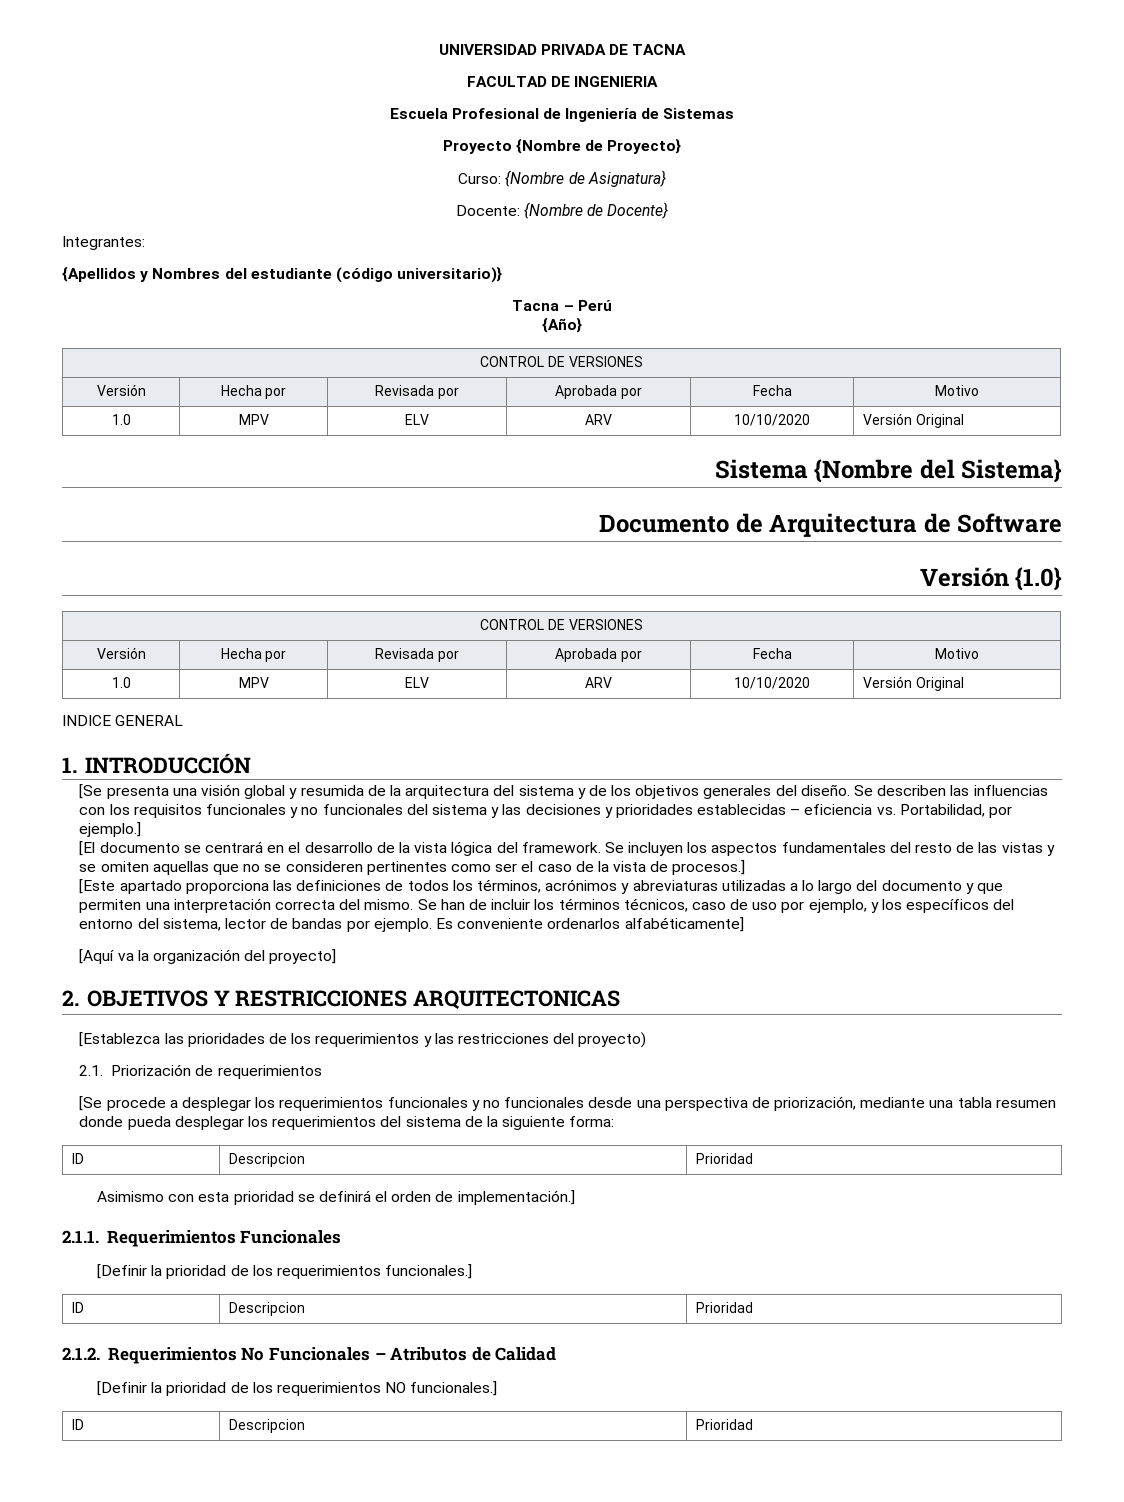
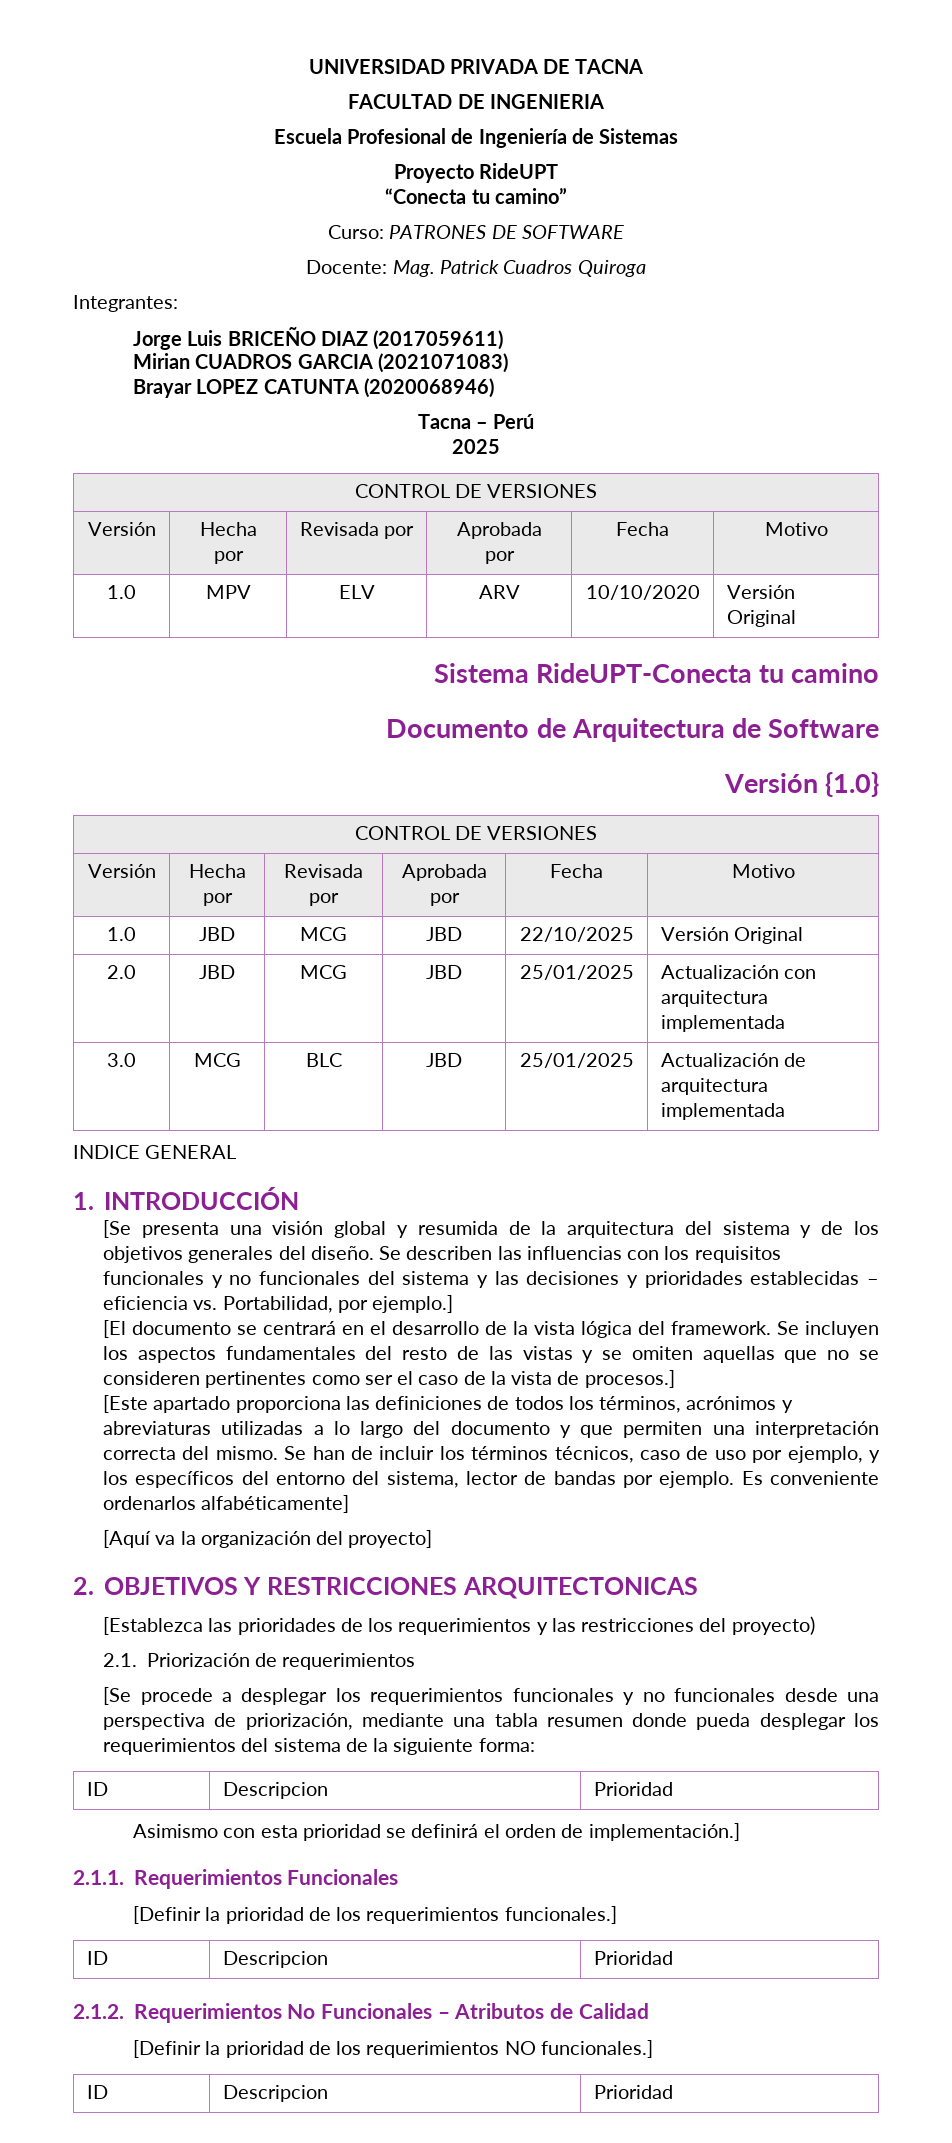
[515,138,682,154] [458,170,666,187] [455,202,669,219] [62,236,145,250] [62,266,503,283] {Nombre de Proyecto} // Curso: {Nombre de Asignatura} // Docente: {Nombre de Docente} // Integrantes: // {Apellidos y Nombres del estudiante (código universitario)} -> [479,163,559,179] [385,187,567,204] [328,225,624,239] [306,260,646,277] [73,295,178,312] [133,327,504,350] [133,353,508,373] [133,378,494,398] RideUPT // “Conecta tu camino” // Curso: PATRONES DE SOFTWARE // Docente: Mag. Patrick Cuadros Quiroga // Integrantes: // Jorge Luis BRICEÑO DIAZ (2017059611) // Mirian CUADROS GARCIA (2021071083) // Brayar LOPEZ CATUNTA (2020068946)
[542,317,582,333] {Año} -> [452,439,500,454] 2025
[814,459,1062,483] {Nombre del Sistema} -> [535,663,879,683] RideUPT-Conecta tu camino
[238,677,269,688] [405,677,429,688] [585,677,612,688] [734,677,810,689] [862,676,964,691] MPV | ELV | ARV | 10/10/2020 | Versión Original -> [199,927,235,941] [300,927,347,941] [426,927,462,941] [519,927,634,942] [660,927,803,944] [107,965,136,979] [199,965,235,979] [300,965,347,979] [426,965,462,979] [519,965,634,980] [660,965,816,979] [660,990,768,1007] [660,1015,785,1032] [107,1053,136,1067] [193,1053,241,1067] [305,1053,342,1067] [426,1053,462,1067] [519,1053,634,1068] [660,1053,806,1067] [660,1078,768,1095] [660,1103,785,1120] JBD | MCG | JBD | 22/10/2025 | Versión Original // 2.0 | JBD | MCG | JBD | 25/01/2025 | Actualización con arquitectura implementada // 3.0 | MCG | BLC | JBD | 25/01/2025 | Actualización de arquitectura implementada

